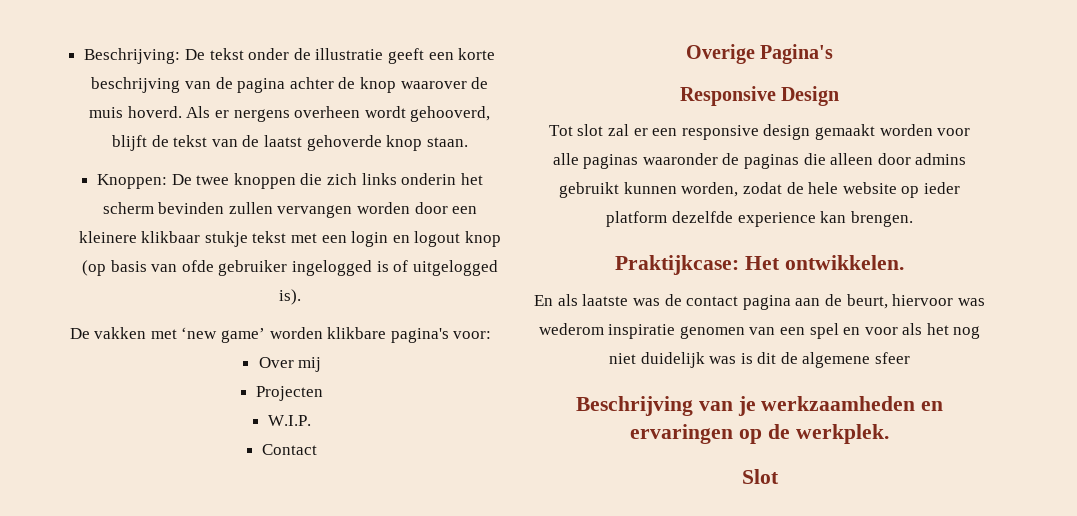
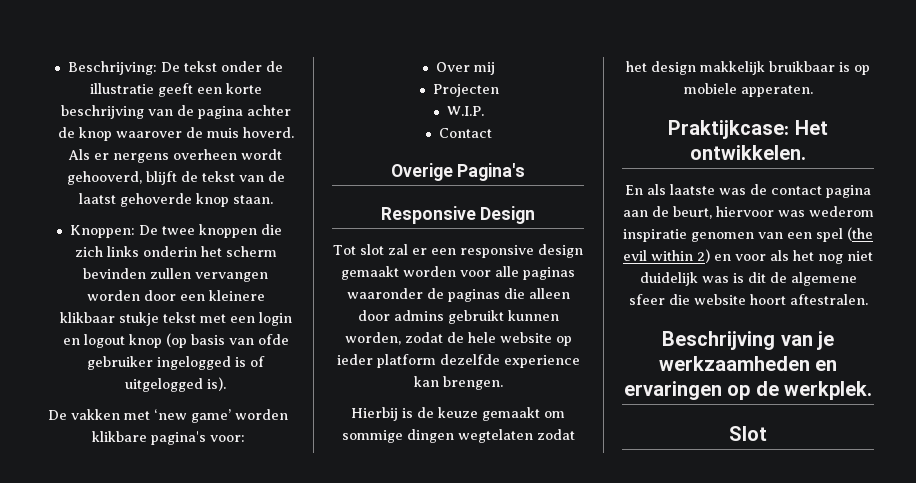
(913, 219) none -> [351,407,565,421] [341,429,575,443] [626,61,870,75] [683,83,813,97] // Hierbij is de keuze gemaakt om sommige dingen wegtelaten zodat het design makkelijk bruikbaar is op mobiele apperaten.
(839, 331) none -> [847,227,873,241] [623,249,710,263] (the evil within 2)
(911, 358) none -> [668,294,868,305] die website hoort aftestralen.

